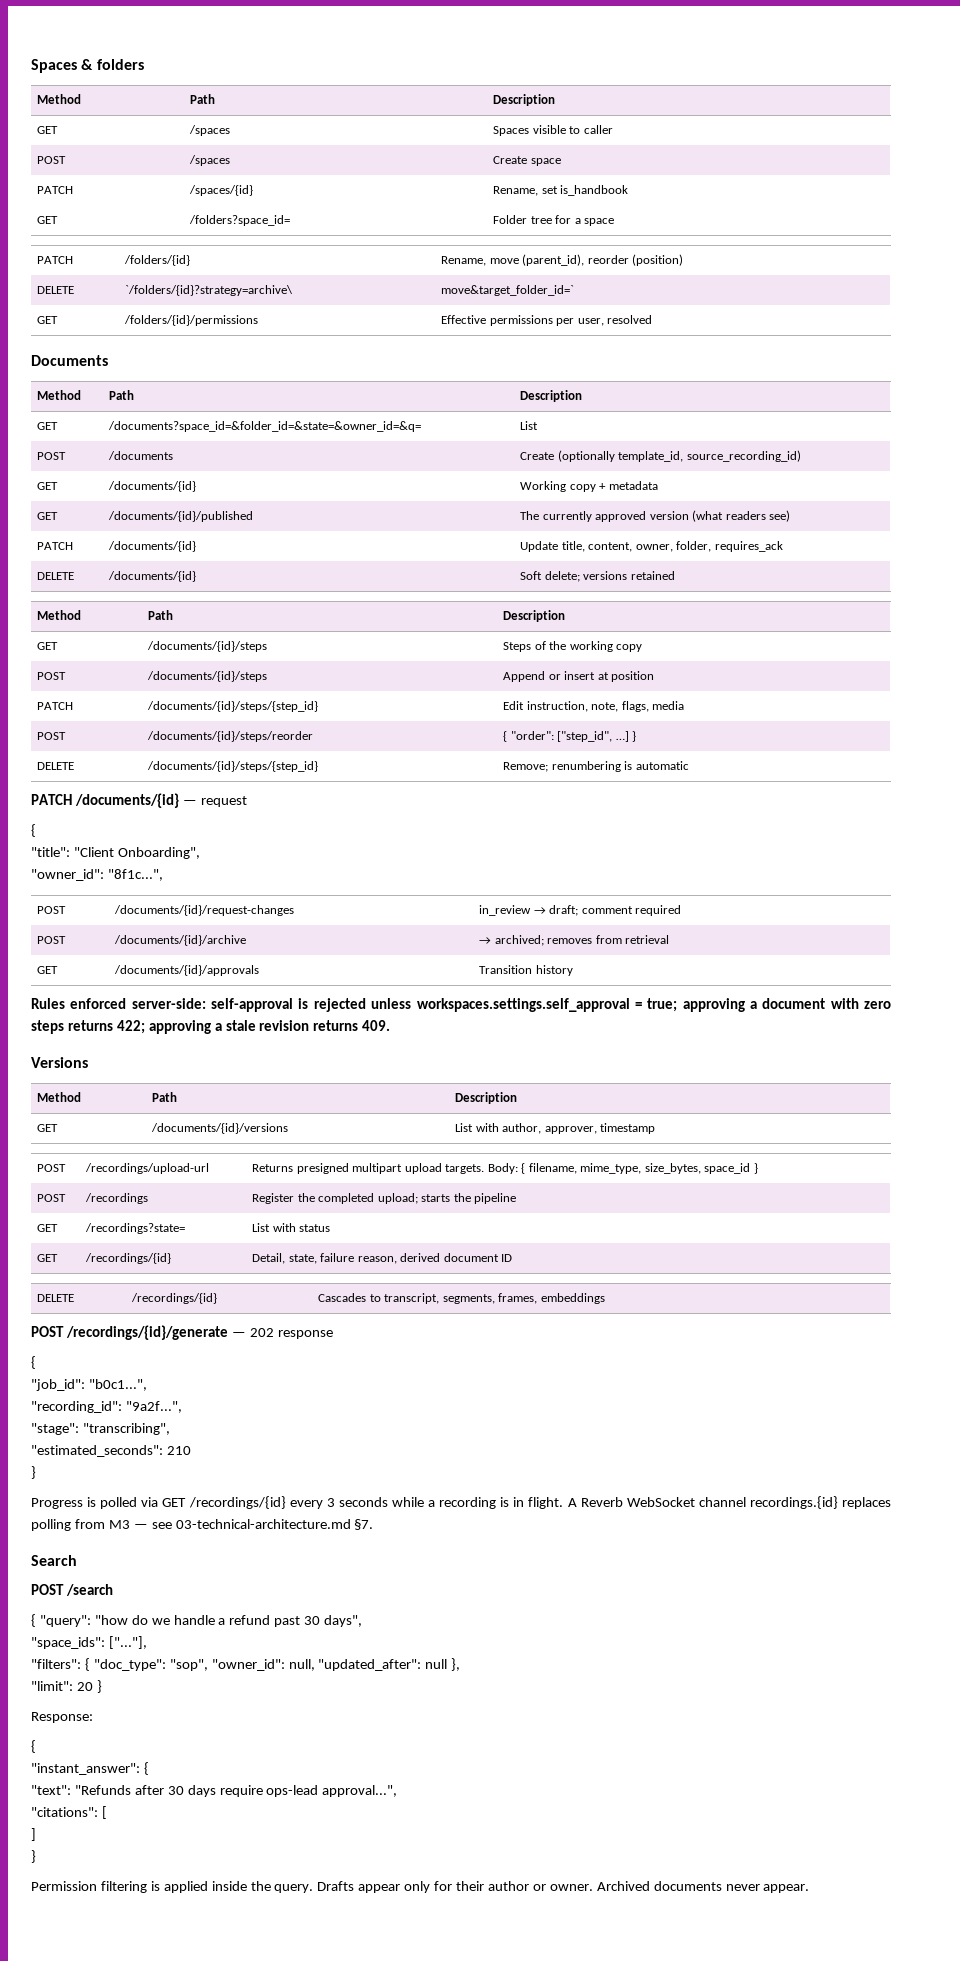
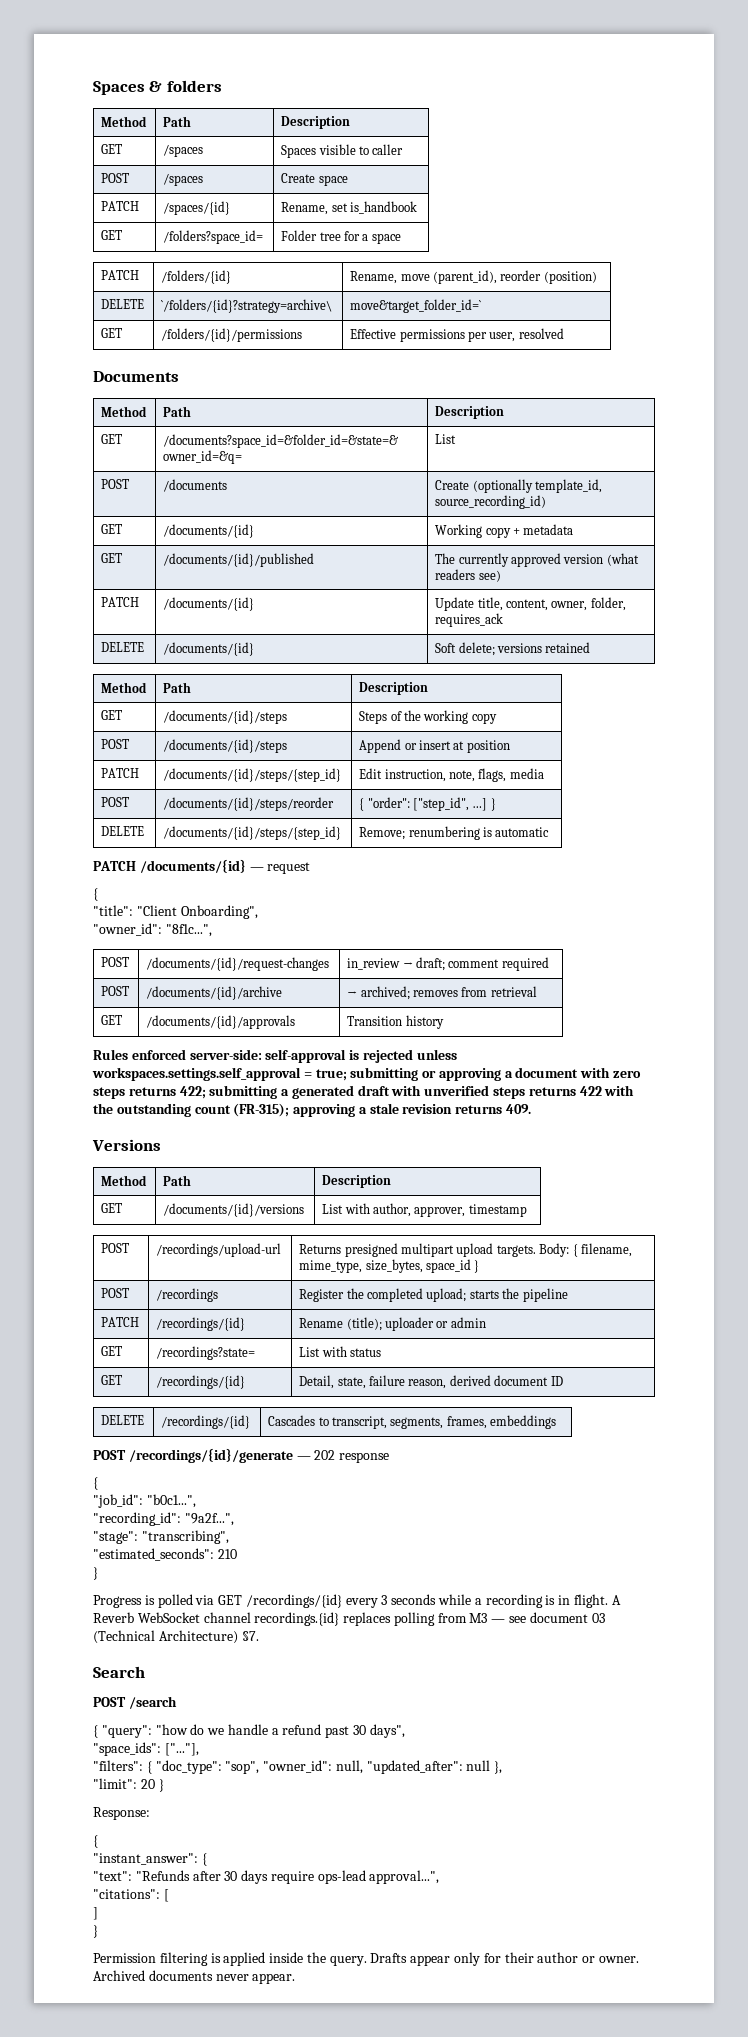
(678, 1005) none -> [350,1067,437,1081] submitting or
(145, 1027) none -> [209,1085,635,1099] [93,1103,290,1117] submitting a generated draft with unverified steps returns 422 with the outstanding count (FR-315);
(517, 1198) none -> [101,1317,140,1327] [156,1317,246,1331] [299,1317,486,1331] // PATCH | /recordings/{id} | Rename (title); uploader or admin
[175,1519,351,1529] 03-technical-architecture.md -> [529,1612,605,1623] [93,1630,238,1644] document 03 (Technical Architecture)

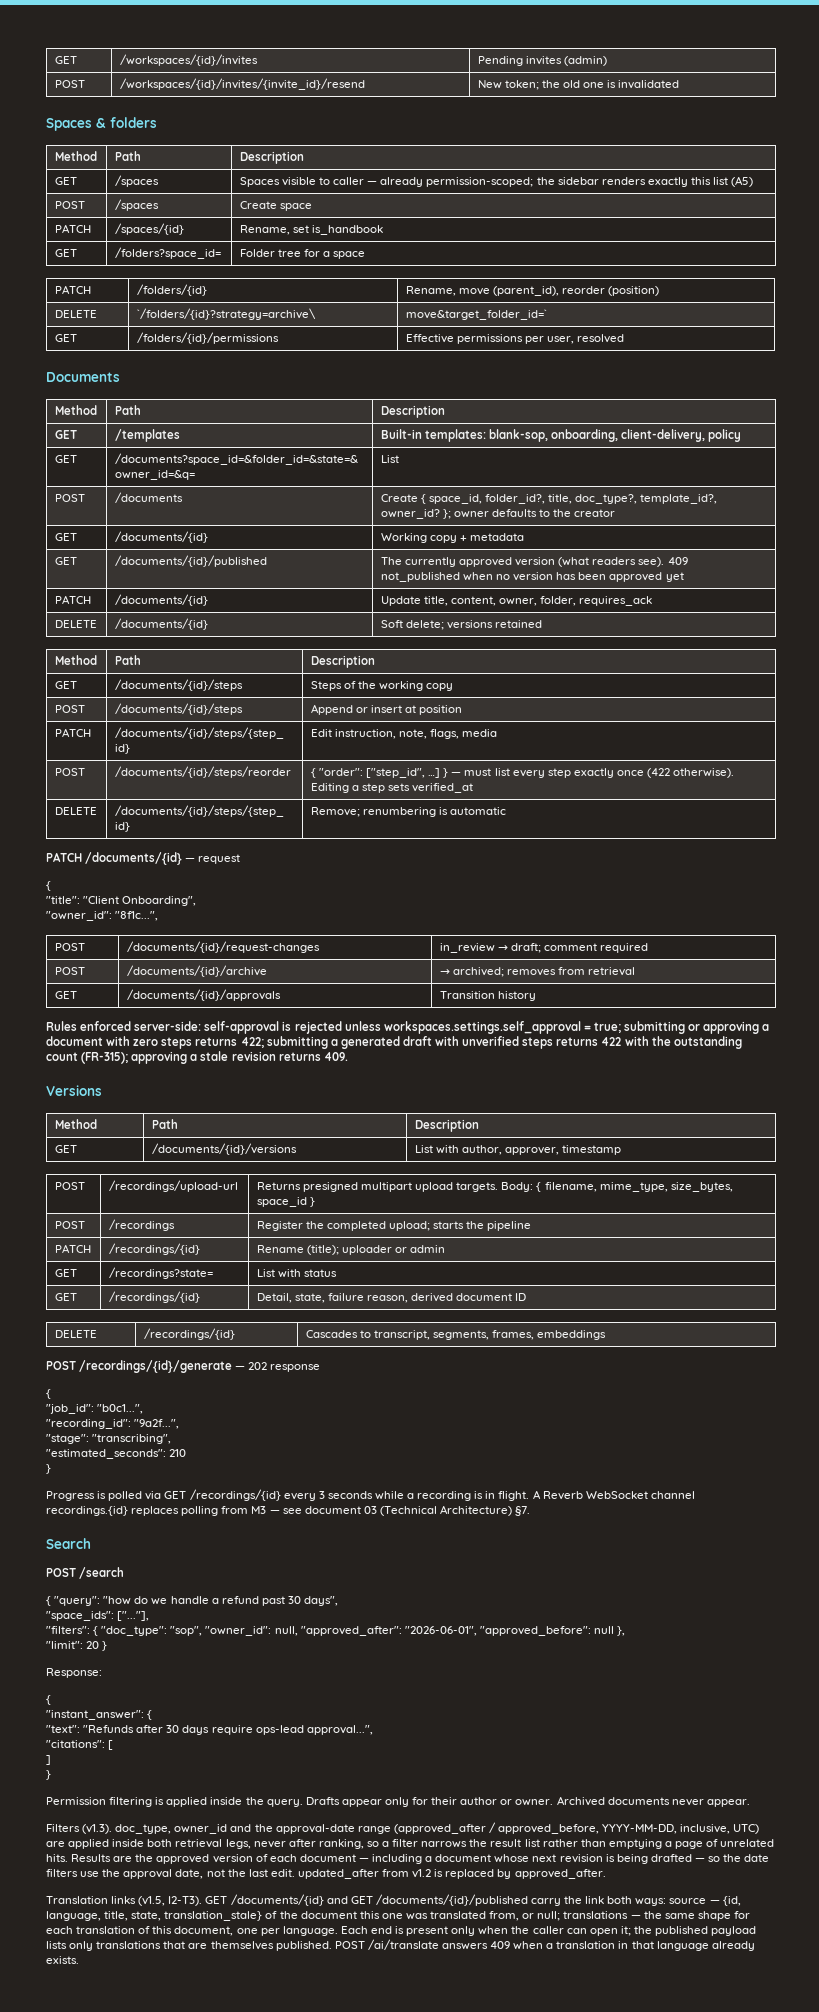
(93, 88) none -> [54,56,77,64] [119,54,258,66] [477,56,608,66] [54,80,85,88] [119,78,365,90] [477,80,680,90] GET | /workspaces/{id}/invites | Pending invites (admin) // POST | /workspaces/{id}/invites/{invite_id}/resend | New token; the old one is invalidated //
(404, 149) none -> [367,176,754,187] — already permission-scoped; the sidebar renders exactly this list (A5)
(505, 412) none -> [54,430,77,439] [114,429,180,442] [380,429,742,442] // GET | /templates | Built-in templates: blank-sop, onboarding, client-delivery, policy
[472,479,603,493] [435,495,547,509] (optionally template_id, source_recording_id) -> [420,494,718,504] [380,509,616,519] { space_id, folder_id?, title, doc_type?, template_id?, owner_id? }; owner defaults to the creator
[478,570,501,582] see) -> [638,557,688,567] [380,572,684,582] see). 409 not_published when no version has been approved yet
(496, 804) none -> [451,768,735,778] [310,783,474,793] — must list every step exactly once (422 otherwise). Editing a step sets verified_at
[366,1760,463,1774] "updated_after": -> [300,1626,591,1636] "approved_after": "2026-06-01", "approved_before":
(296, 1978) none -> [46,1822,760,1834] [46,1839,775,1849] [46,1854,770,1864] [46,1869,606,1879] [46,1894,741,1906] [46,1911,750,1921] [46,1926,757,1936] [46,1939,755,1951] [46,1956,79,1964] // Filters (v1.3). doc_type, owner_id and the approval-date range (approved_after / approved_before, YYYY-MM-DD, inclusive, UTC) are applied inside both retrieval legs, never after ranking, so a filter narrows the result list rather than emptying a page of unrelated hits. Results are the approved version of each document — including a document whose next revision is being drafted — so the date filters use the approval date, not the last edit. updated_after from v1.2 is replaced by approved_after. // Translation links (v1.5, I2-T3). GET /documents/{id} and GET /documents/{id}/published carry the link both ways: source — {id, language, title, state, translation_stale} of the document this one was translated from, or null; translations — the same shape for each translation of this document, one per language. Each end is present only when the caller can open it; the published payload lists only translations that are themselves published. POST /ai/translate answers 409 when a translation in that language already exists.

